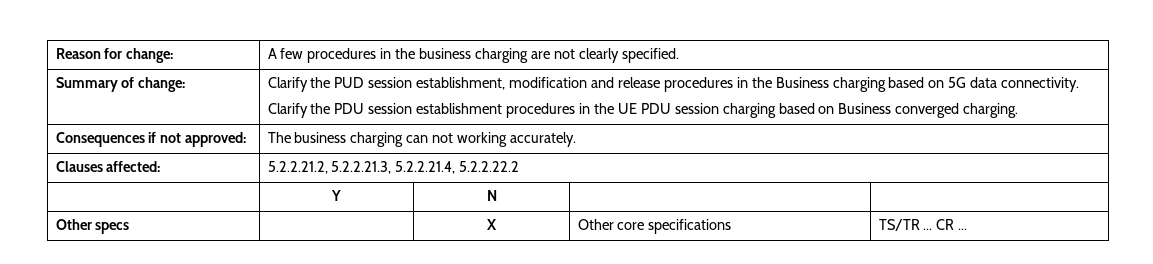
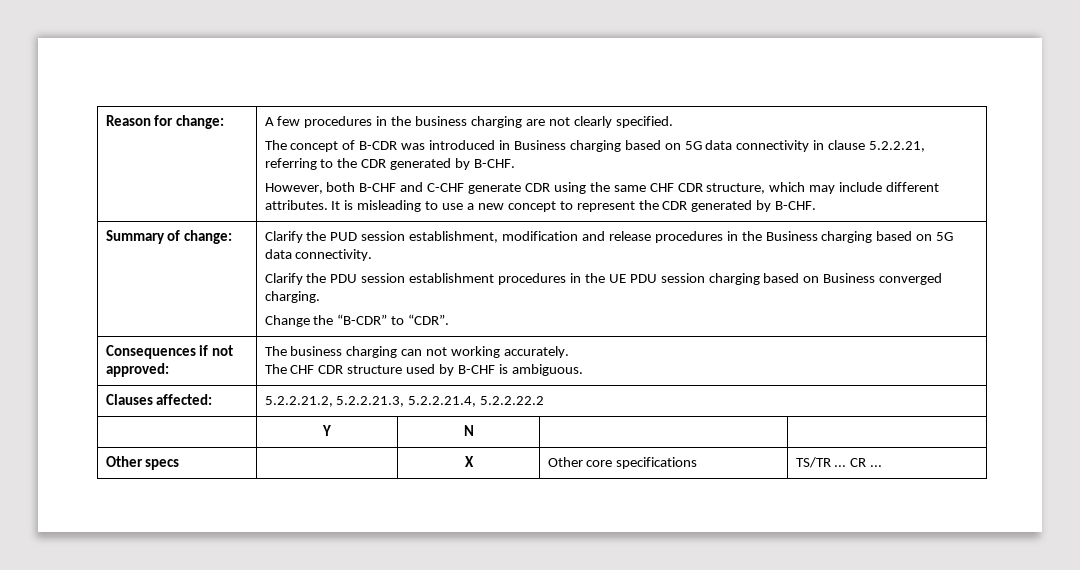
(679, 55) none -> [264,140,926,152] [264,158,515,170] [264,182,940,194] [264,200,817,212] // The concept of B-CDR was introduced in Business charging based on 5G data connectivity in clause 5.2.2.21, referring to the CDR generated by B-CHF. // However, both B-CHF and C-CHF generate CDR using the same CHF CDR structure, which may include different attributes. It is misleading to use a new concept to represent the CDR generated by B-CHF.
(1019, 110) none -> [264,314,450,327] // Change the “B-CDR” to “CDR”.
(577, 139) none -> [264,364,583,376] // The CHF CDR structure used by B-CHF is ambiguous.

